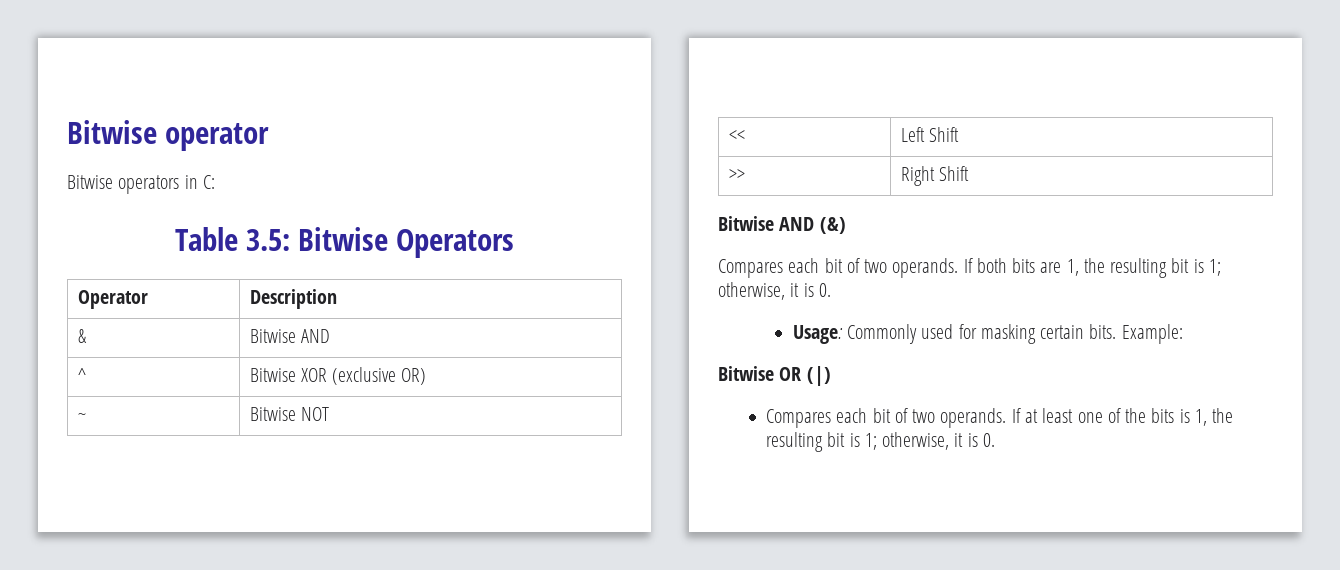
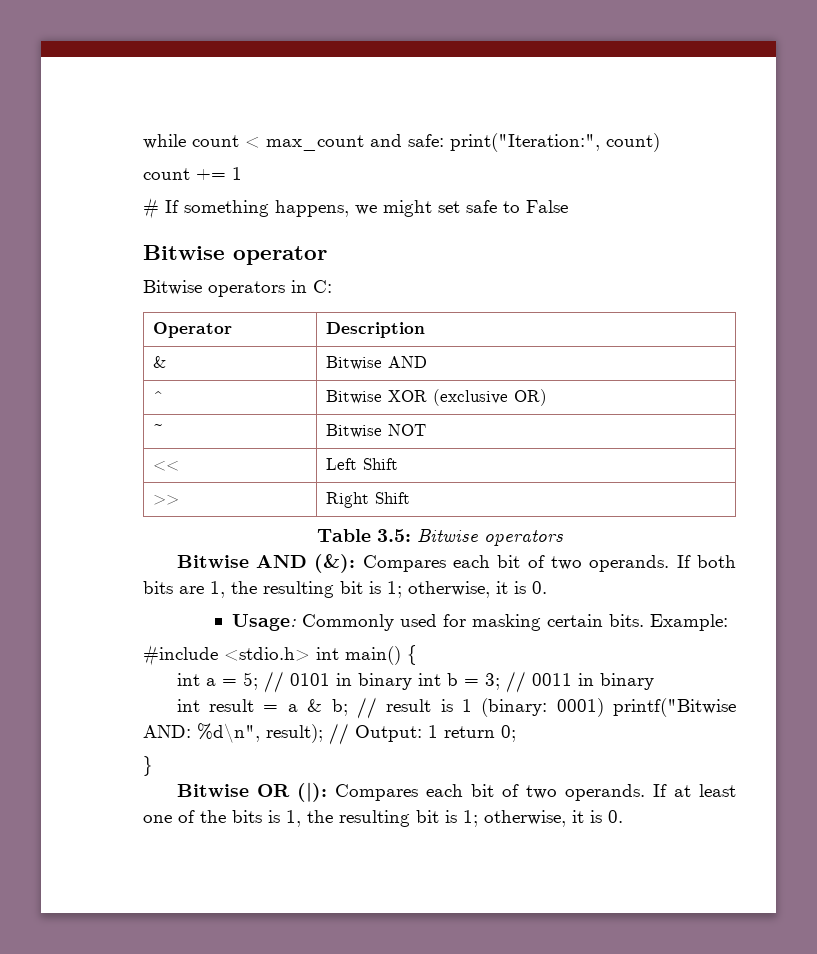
(67, 132) none -> [143,133,660,152] [143,167,242,180] [143,198,568,219] while count < max_count and safe: print("Iteration:", count) // count += 1 // # If something happens, we might set safe to False //
[174,227,515,258] // Table 3.5: Bitwise Operators -> (332, 286) none
[718,216,846,234] // Bitwise AND (&) // -> [316,529,563,546] [176,554,356,573] // Table 3.5: Bitwise operators // Bitwise AND (&):
(1183, 334) none -> [143,645,417,666] [176,671,654,693] [176,697,736,719] [143,723,516,745] [143,756,153,776] // #include <stdio.h> int main() { // int a = 5; // 0101 in binary int b = 3; // 0011 in binary // int result = a & b; // result is 1 (binary: 0001) printf("Bitwise AND: %d\n", result); // Output: 1 return 0; // }
[806,366,831,386] (|) // -> [296,782,327,802] (|):

